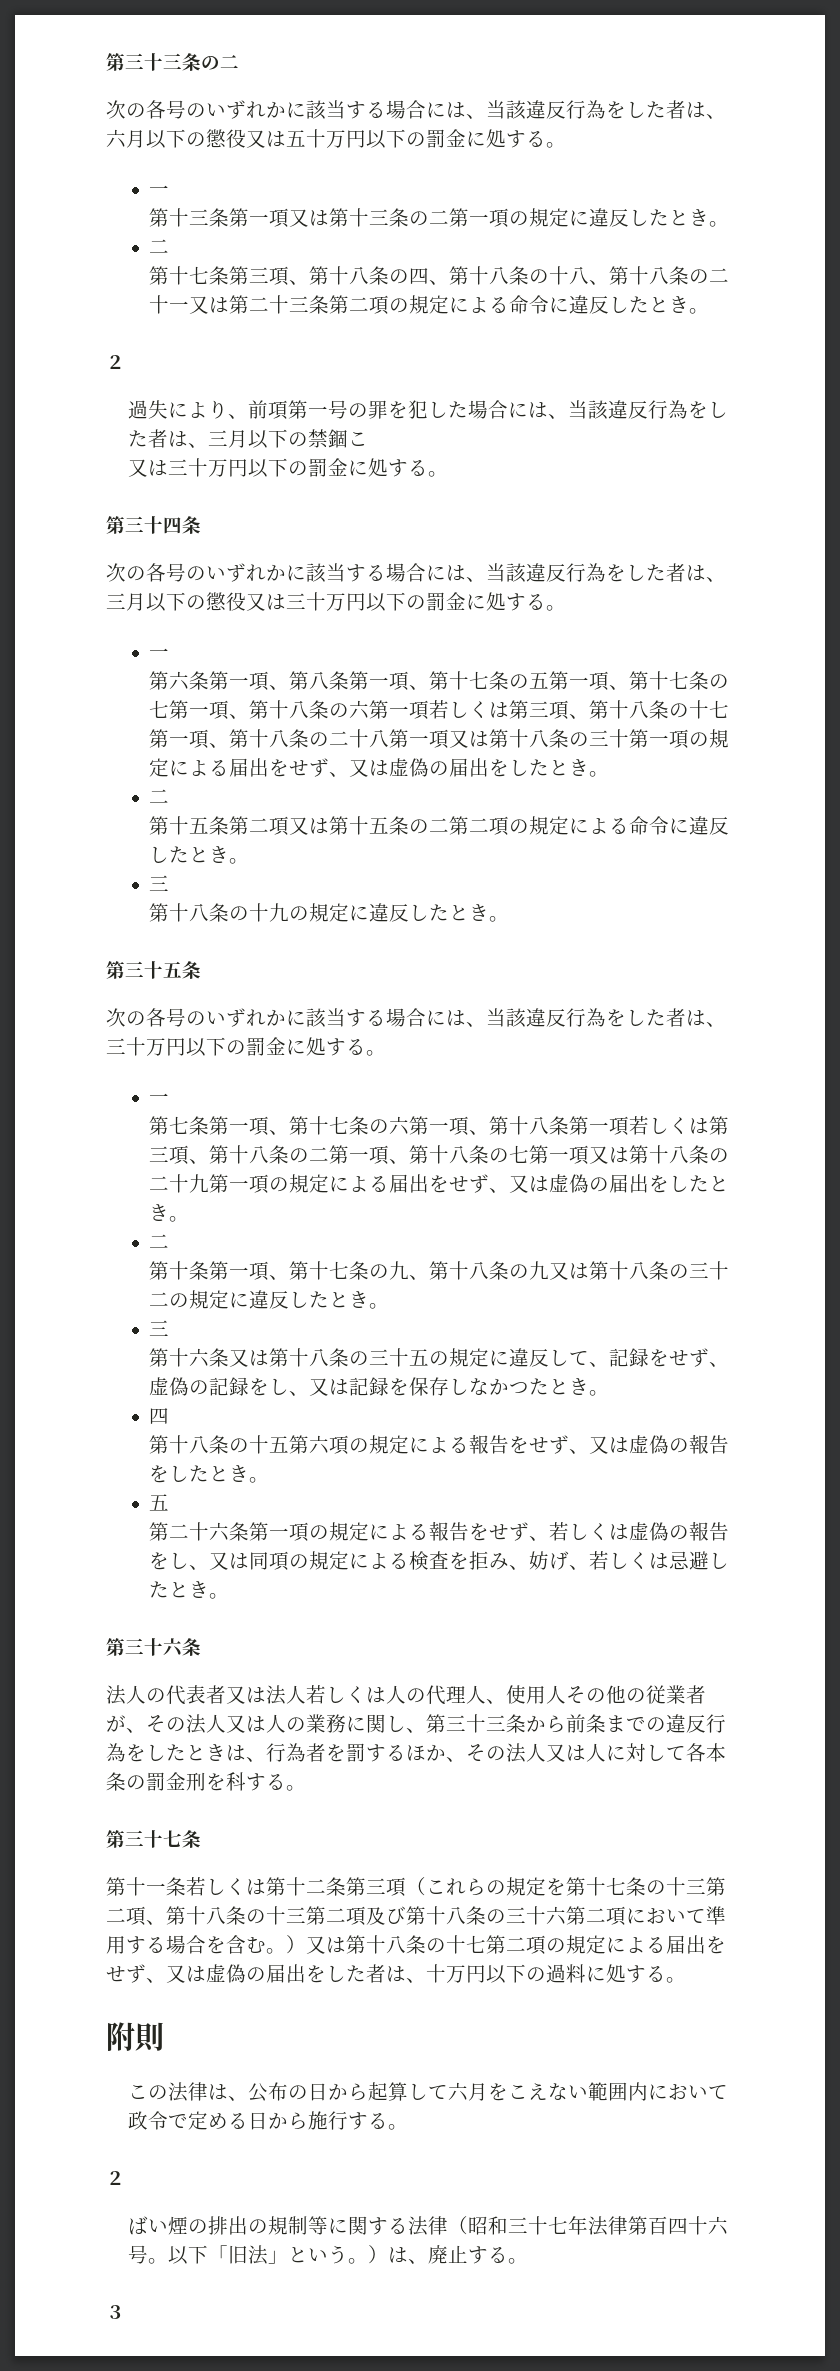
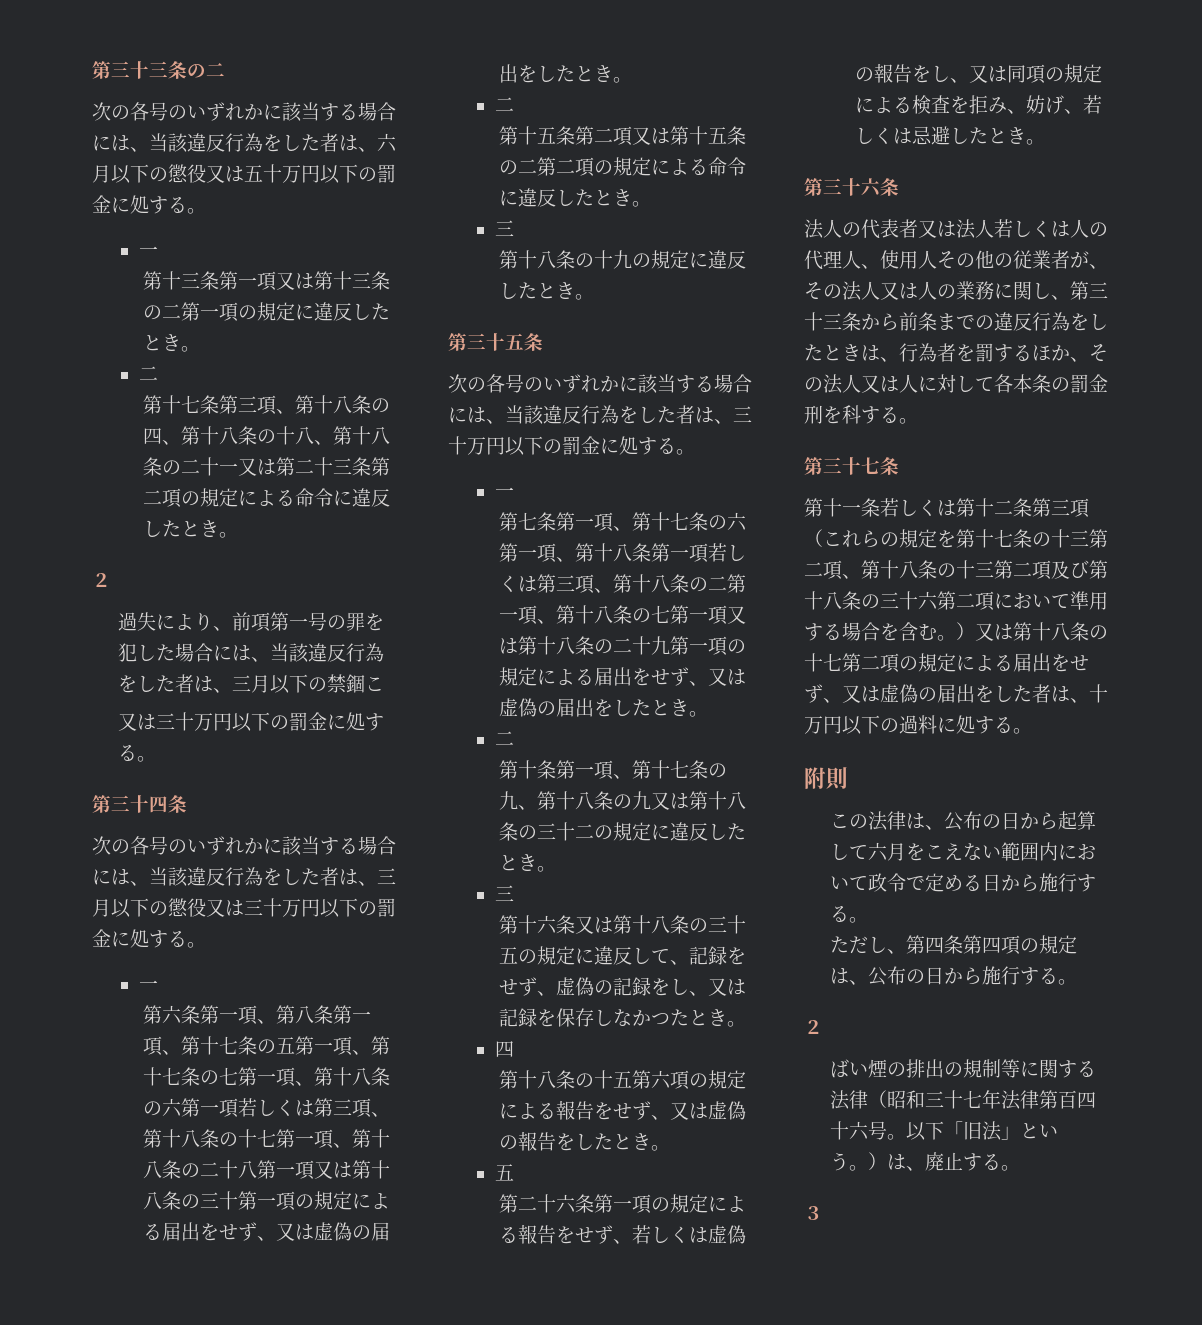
(408, 2127) none -> [829,935,1077,955] [829,966,1077,986] // ただし、第四条第四項の規定は、公布の日から施行する。

